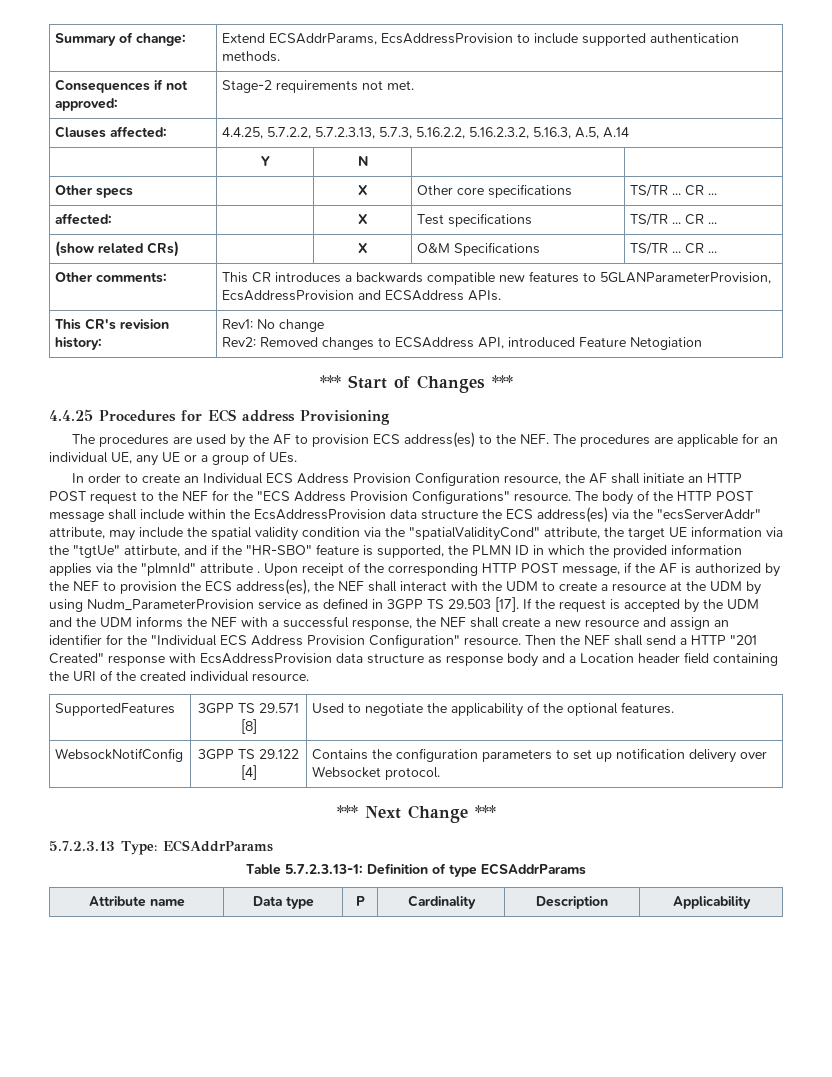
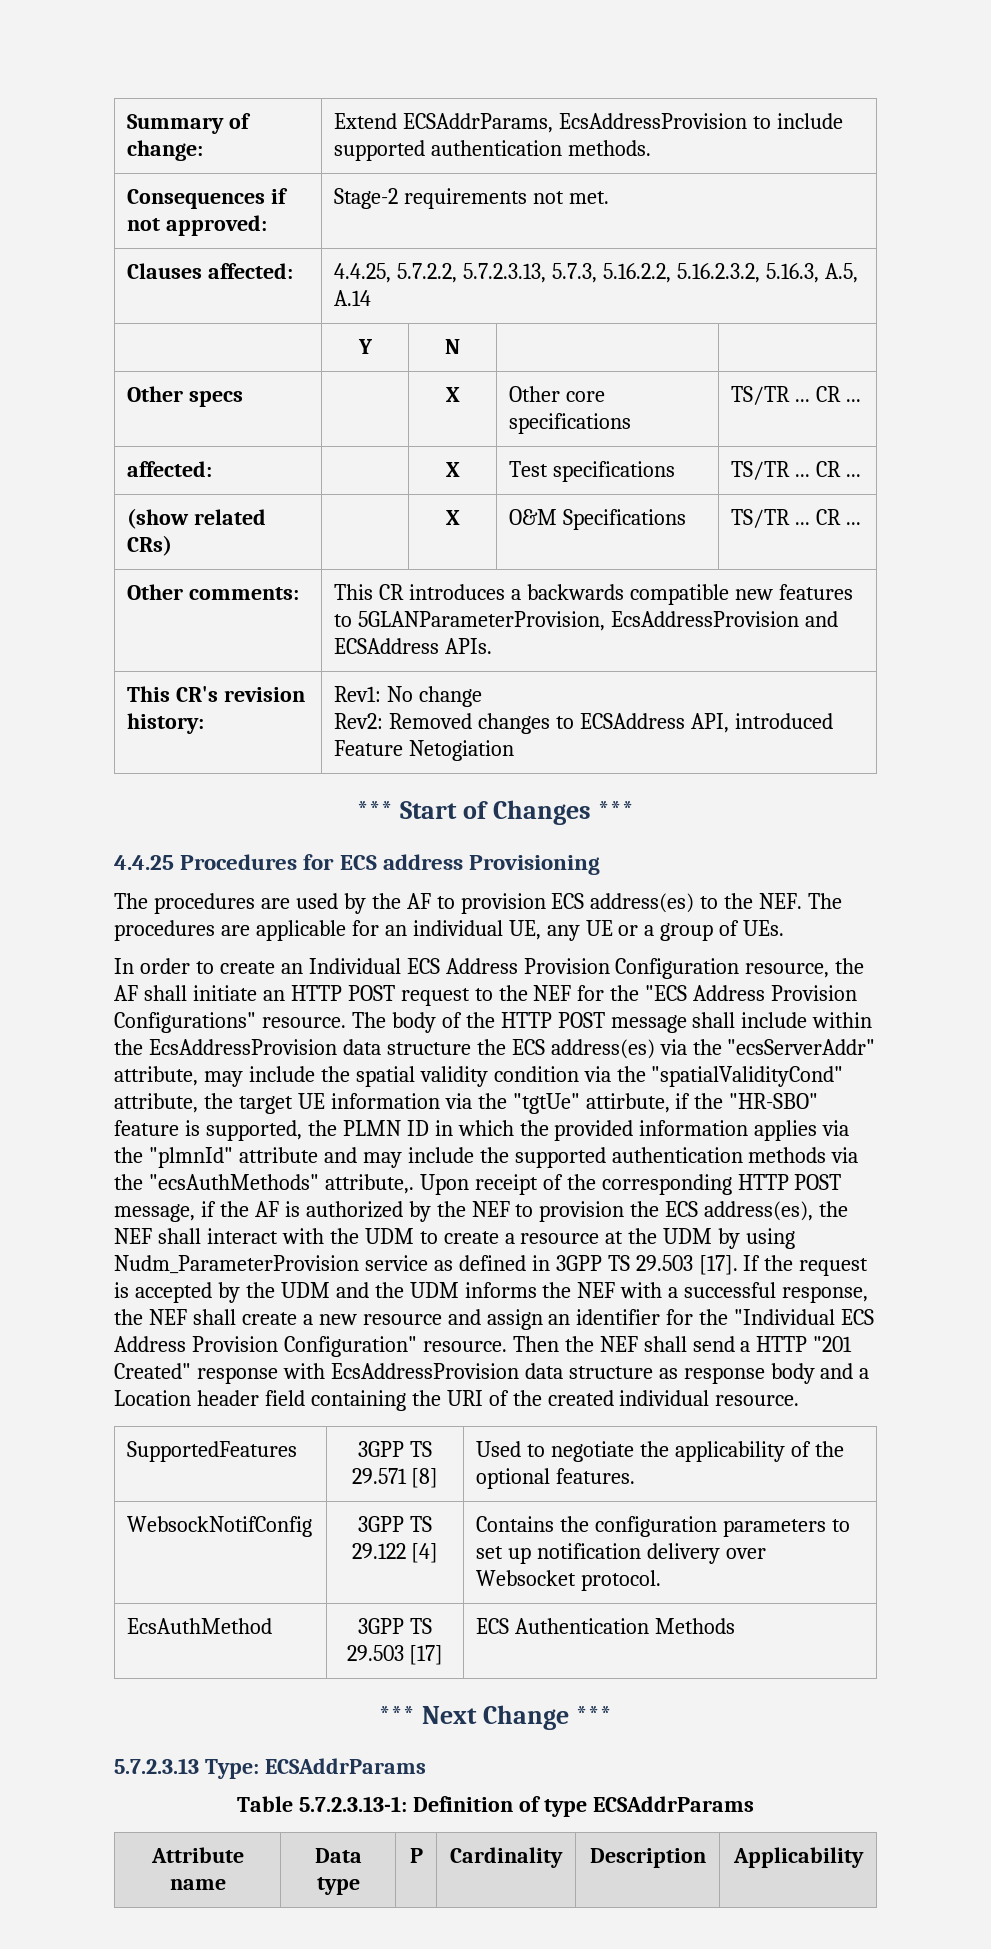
[184,545,207,555] and -> (670, 1103) none
[257,571,260,573] . -> [323,1147,859,1168] [114,1174,414,1194] and may include the supported authentication methods via the "ecsAuthMethods" attribute,.
(441, 773) none -> [127,1618,273,1634] [358,1618,432,1634] [346,1645,444,1665] [476,1618,736,1634] // EcsAuthMethod | 3GPP TS 29.503 [17] | ECS Authentication Methods

